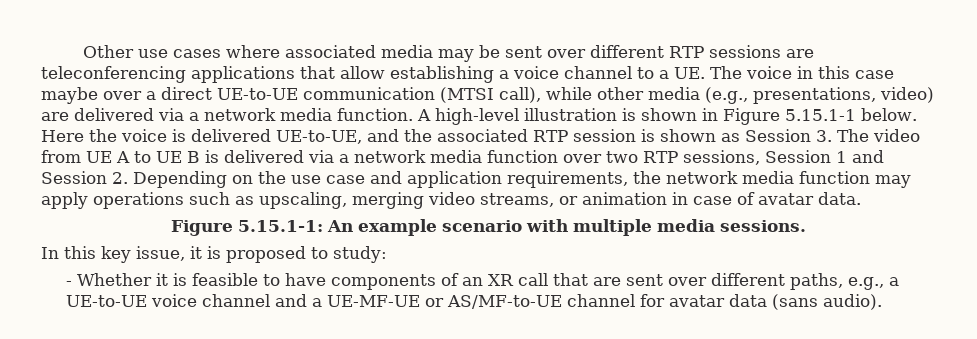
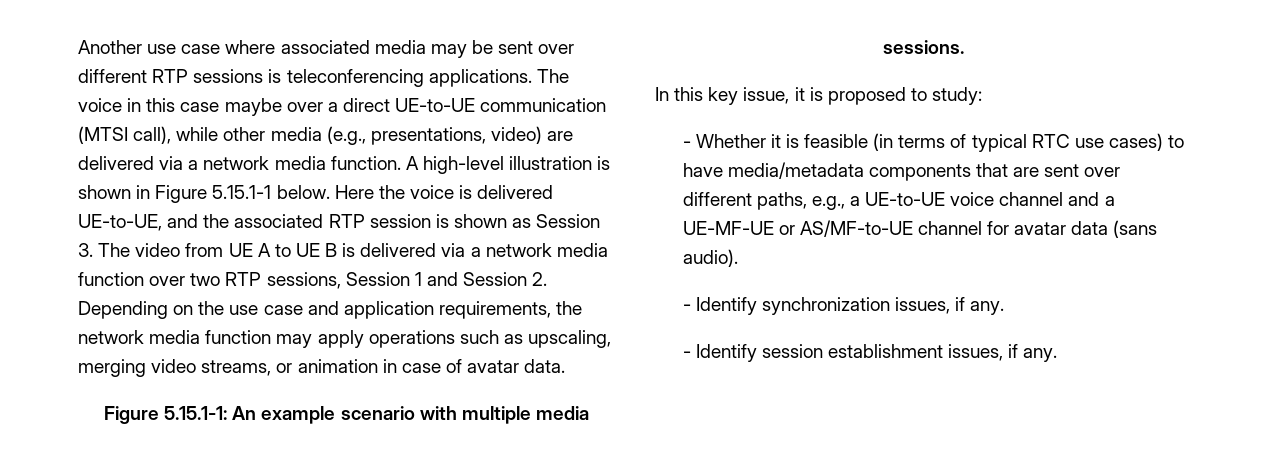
[82,45,221,58] Other use cases -> [78,40,221,54] Another use case
[785,49,814,58] [41,66,705,83] are teleconferencing applications that allow establishing a voice channel to a UE. -> [268,69,532,87] is teleconferencing applications.
[263,273,549,290] to have components of an XR call -> [873,133,1185,152] [682,162,971,181] (in terms of typical RTC use cases) to have media/metadata components
(883, 302) none -> [682,297,1005,315] [682,344,1058,362] // - Identify synchronization issues, if any. // - Identify session establishment issues, if any.

